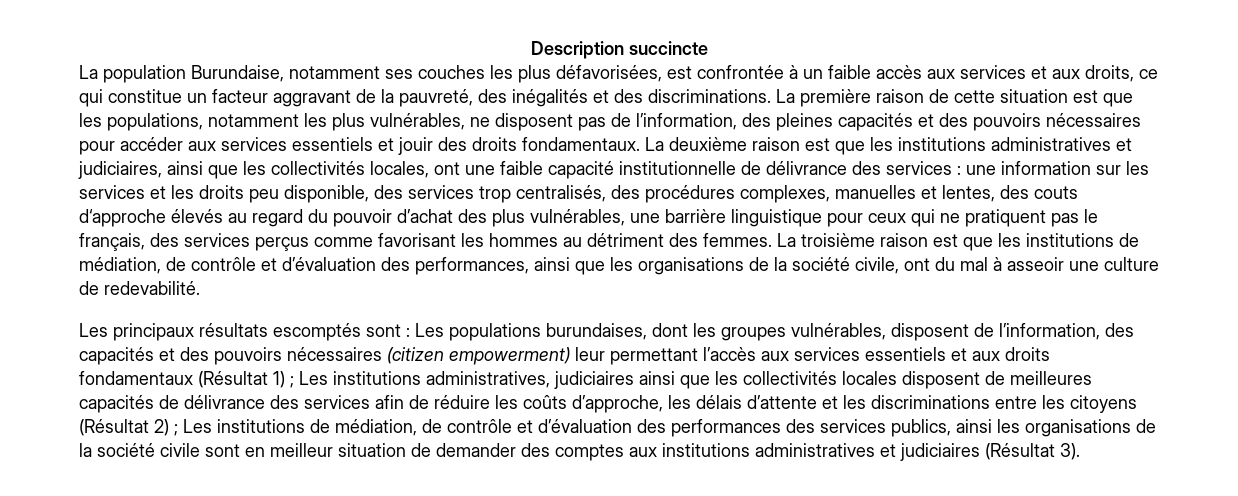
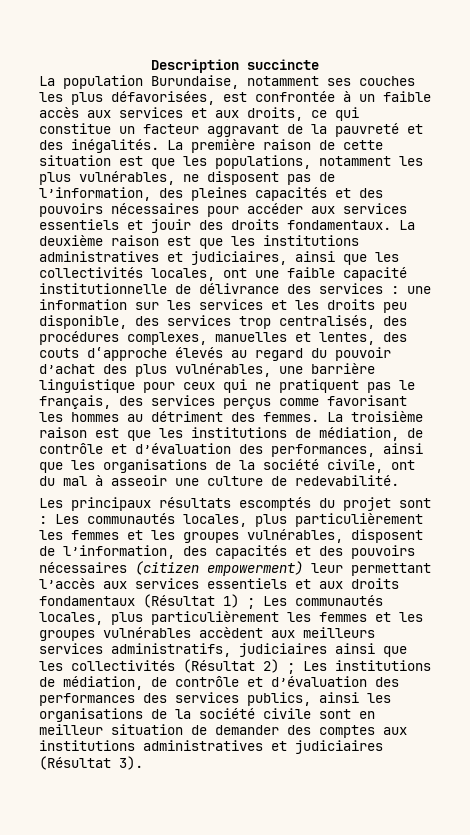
[399,89,771,107] pauvreté, des inégalités et des discriminations. -> [335,123,423,137] [39,139,159,153] pauvreté et des inégalités.
(361, 332) none -> [319,497,391,511] du projet
[449,323,688,341] populations burundaises, dont -> [87,513,423,527] [39,530,143,540] communautés locales, plus particulièrement les femmes et
[333,371,550,388] institutions administratives, -> [295,595,383,606] [39,611,423,625] [39,627,375,641] [39,643,231,657] communautés locales, plus particulièrement les femmes et les groupes vulnérables accèdent aux meilleurs services administratifs,
[842,371,1092,389] [79,395,1137,413] locales disposent de meilleures capacités de délivrance des services afin de réduire les coûts d’approche, les délais d’attente et les discriminations entre les citoyens -> (175, 665) none

